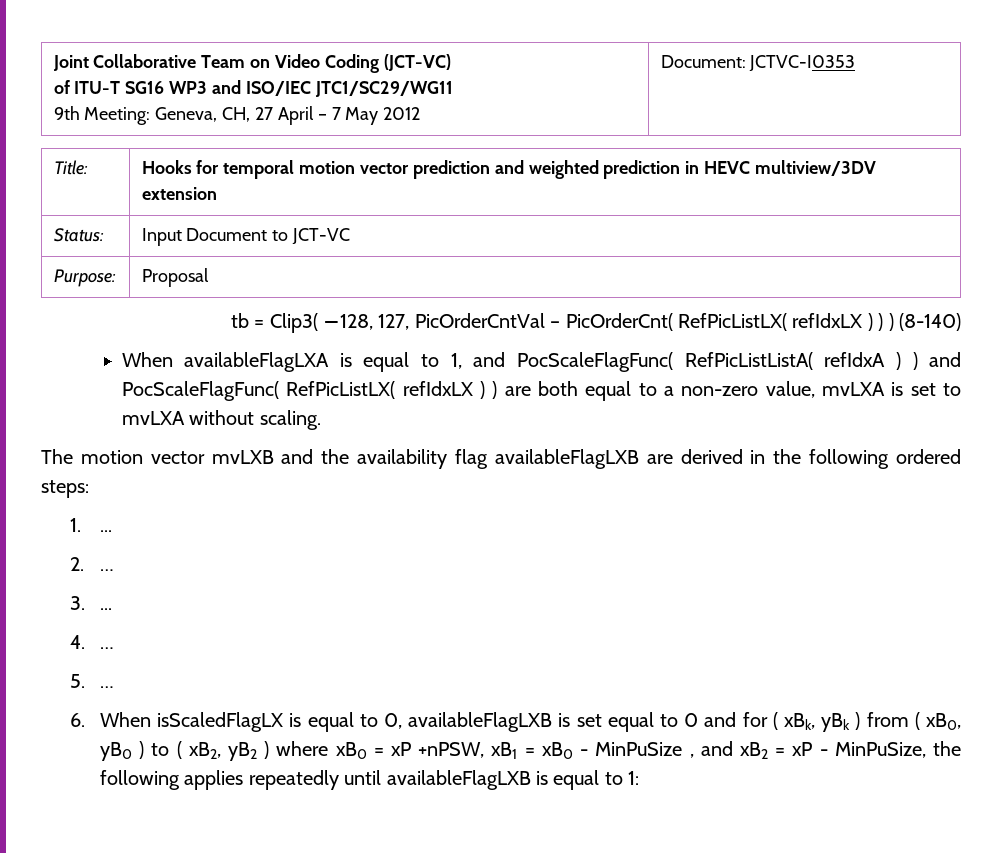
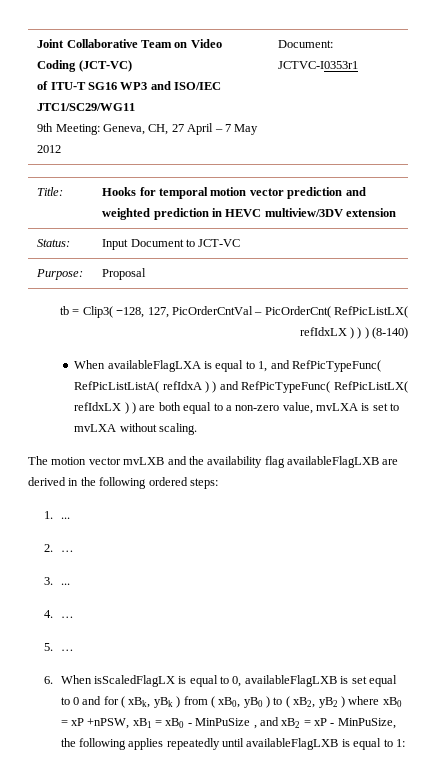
[749,55,856,72] JCTVC-I0353 -> [278,61,359,69] JCTVC-I0353r1
[516,352,674,372] PocScaleFlagFunc( -> [291,360,381,372] RefPicTypeFunc(
[121,381,279,401] PocScaleFlagFunc( -> [241,381,331,393] RefPicTypeFunc(

